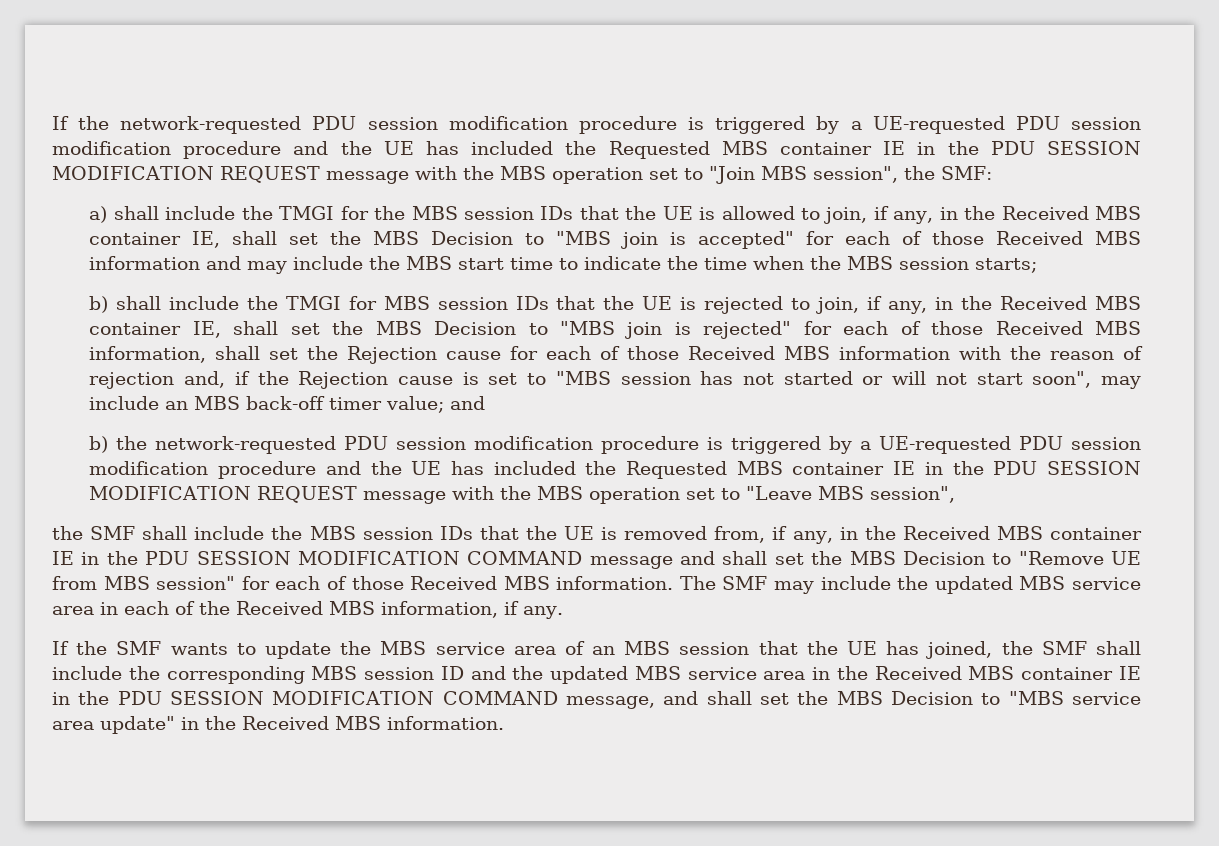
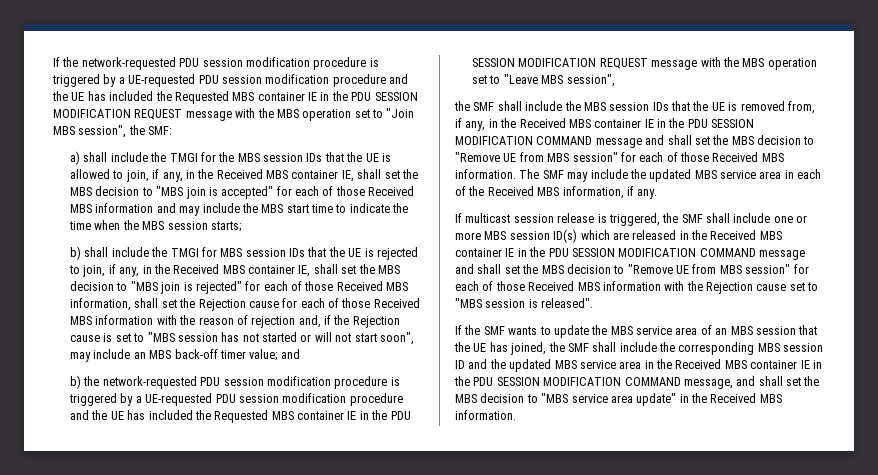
[431,231,514,245] Decision -> [95,186,140,196] decision
[434,321,517,335] Decision -> [70,281,115,291] decision
[902,551,985,565] Decision -> [757,135,801,145] decision
(563, 612) none -> [455,213,808,226] [455,229,782,243] [455,247,805,260] [455,264,809,274] [455,281,819,294] [455,298,594,308] // If multicast session release is triggered, the SMF shall include one or more MBS session ID(s) which are released in the Received MBS container IE in the PDU SESSION MODIFICATION COMMAND message and shall set the MBS decision to "Remove UE from MBS session" for each of those Received MBS information with the Rejection cause set to "MBS session is released".
[890,691,973,705] Decision -> [480,393,525,403] decision

